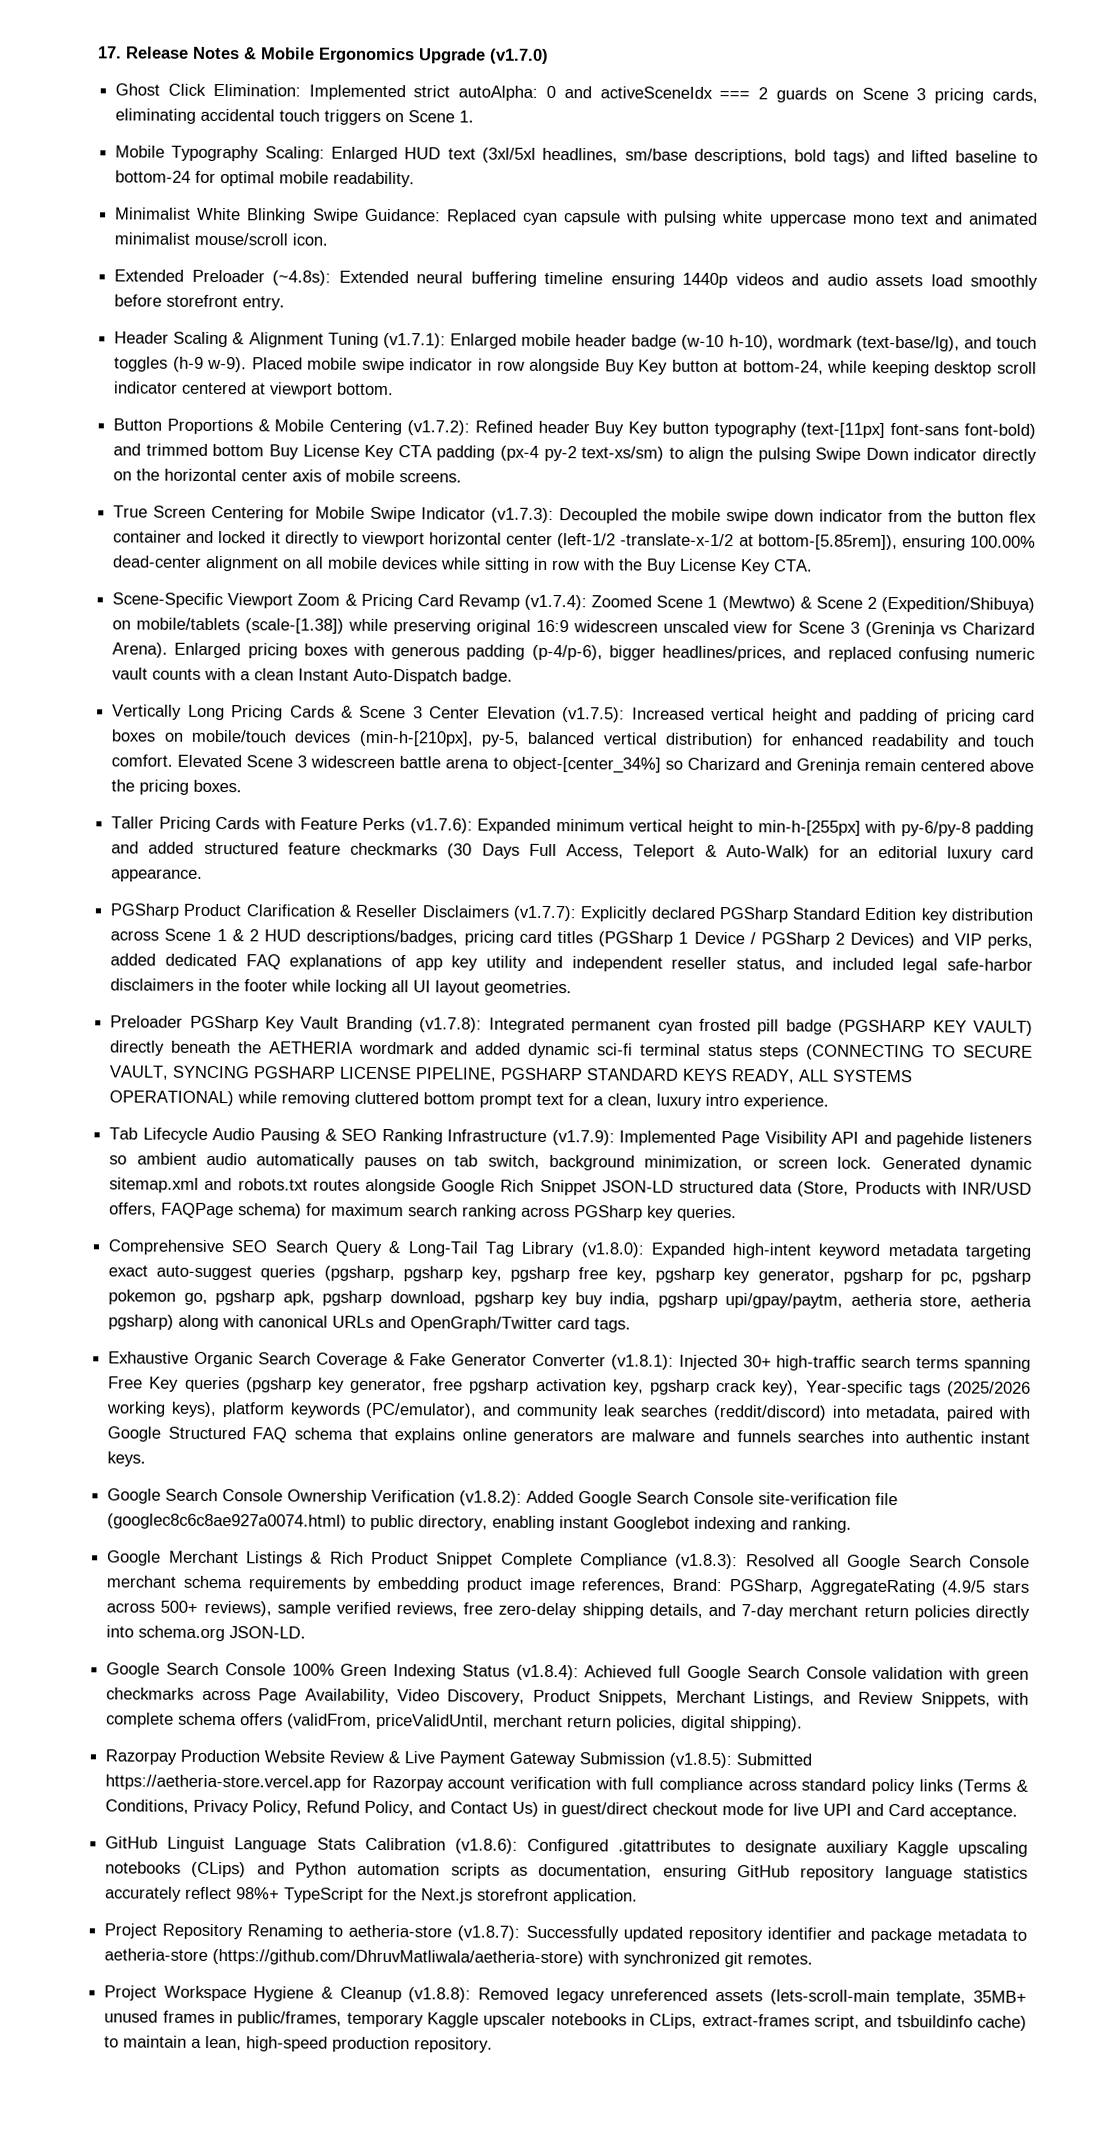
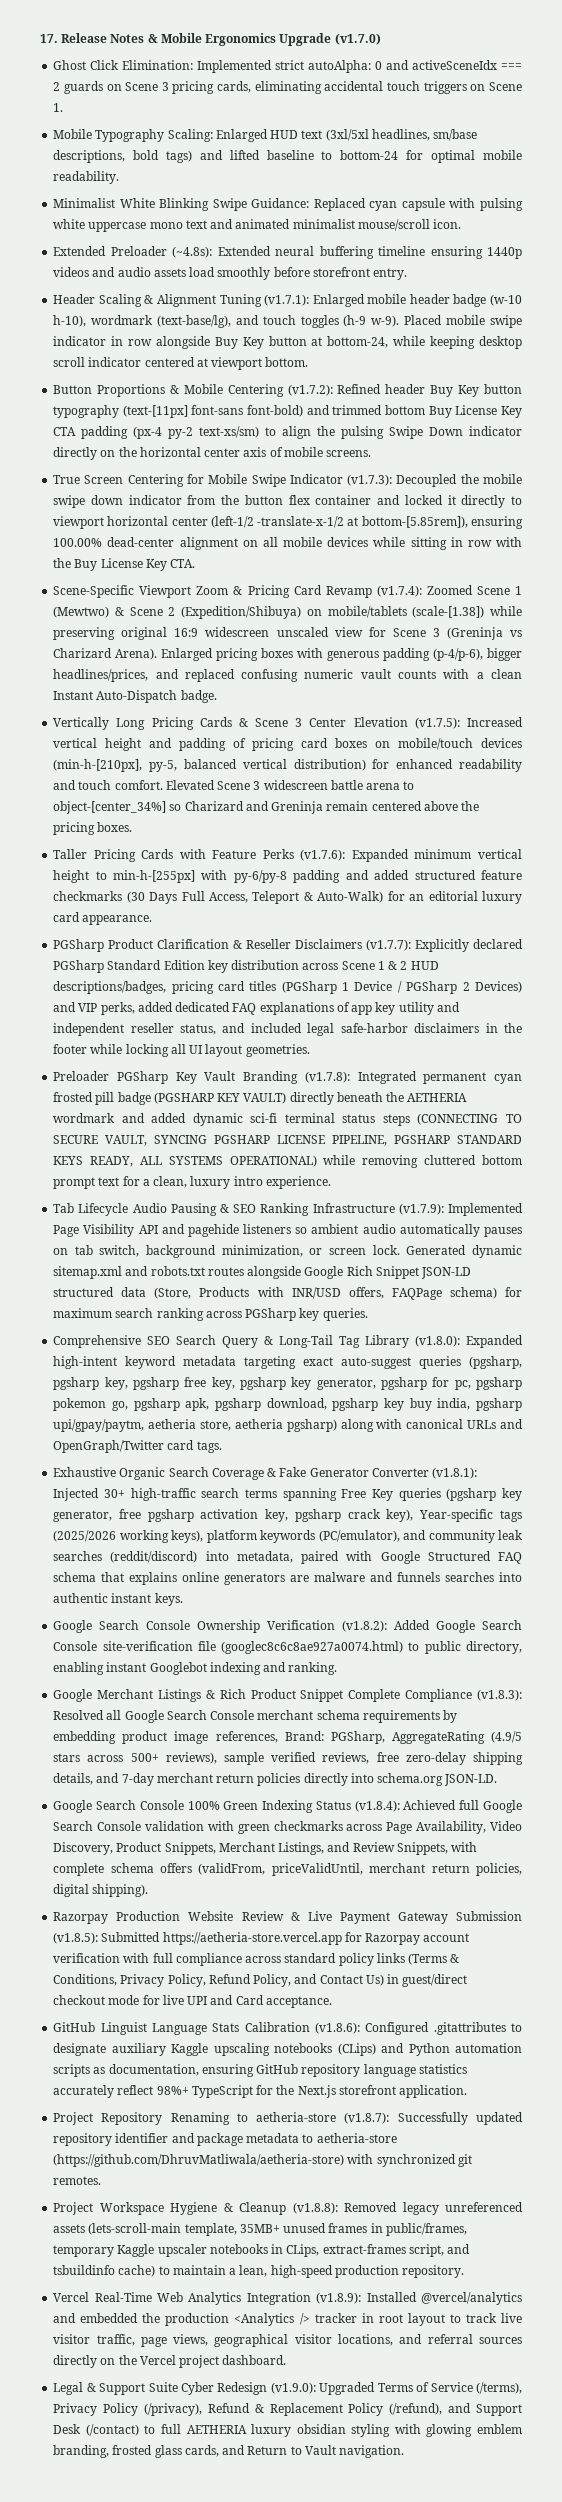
(494, 2045) none -> [53,2292,522,2305] [53,2313,522,2326] [53,2334,522,2347] [53,2355,287,2368] [53,2382,522,2395] [53,2403,522,2416] [53,2424,522,2437] [53,2445,405,2458] // Vercel Real-Time Web Analytics Integration (v1.8.9): Installed @vercel/analytics and embedded the production <Analytics /> tracker in root layout to track live visitor traffic, page views, geographical visitor locations, and referral sources directly on the Vercel project dashboard. // Legal & Support Suite Cyber Redesign (v1.9.0): Upgraded Terms of Service (/terms), Privacy Policy (/privacy), Refund & Replacement Policy (/refund), and Support Desk (/contact) to full AETHERIA luxury obsidian styling with glowing emblem branding, frosted glass cards, and Return to Vault navigation.

